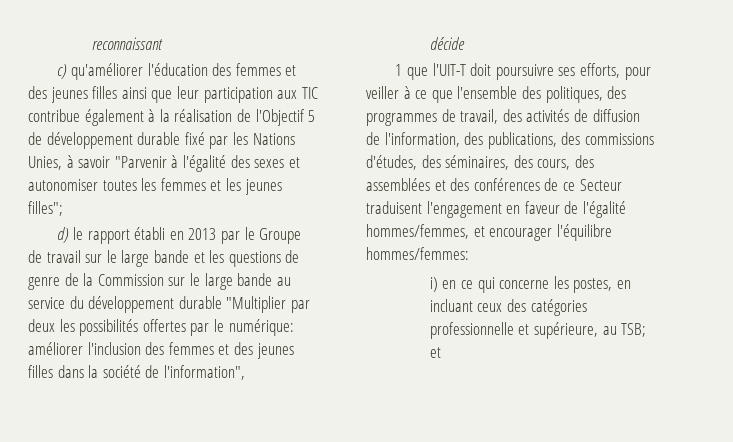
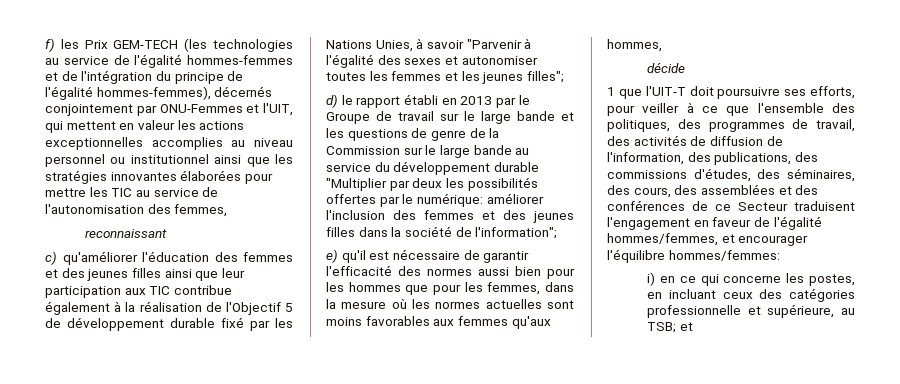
(91, 43) none -> [45,38,293,52] [45,54,293,68] [45,70,244,84] [45,86,273,100] [45,103,293,116] [45,120,245,133] [45,137,293,150] [45,154,293,167] [45,170,273,184] [45,187,219,197] [45,204,228,217] f) les Prix GEM-TECH (les technologies au service de l'égalité hommes-femmes et de l'intégration du principe de l'égalité hommes-femmes), décernés conjointement par ONU-Femmes et l'UIT, qui mettent en valeur les actions exceptionnelles accomplies au niveau personnel ou institutionnel ainsi que les stratégies innovantes élaborées pour mettre les TIC au service de l'autonomisation des femmes, //
[163,365,245,380] l'information", -> [475,227,558,239] [326,249,530,263] [326,265,575,279] [326,282,574,295] [326,299,574,309] [326,316,551,329] [607,39,662,52] l'information"; // e) qu'il est nécessaire de garantir l'efficacité des normes aussi bien pour les hommes que pour les femmes, dans la mesure où les normes actuelles sont moins favorables aux femmes qu'aux hommes,

